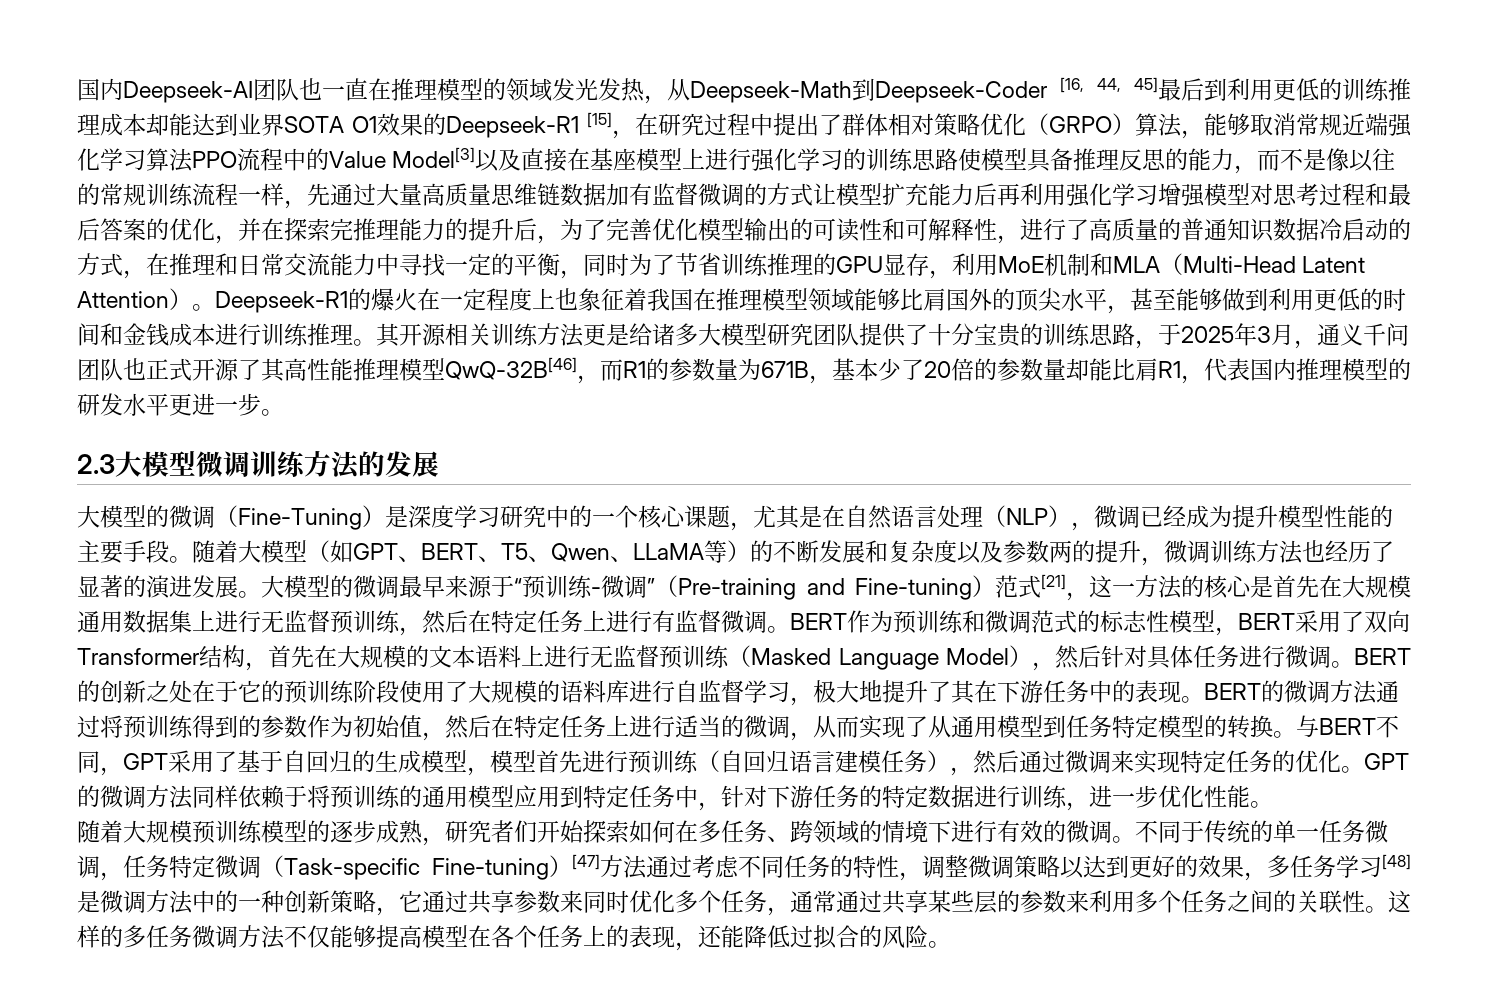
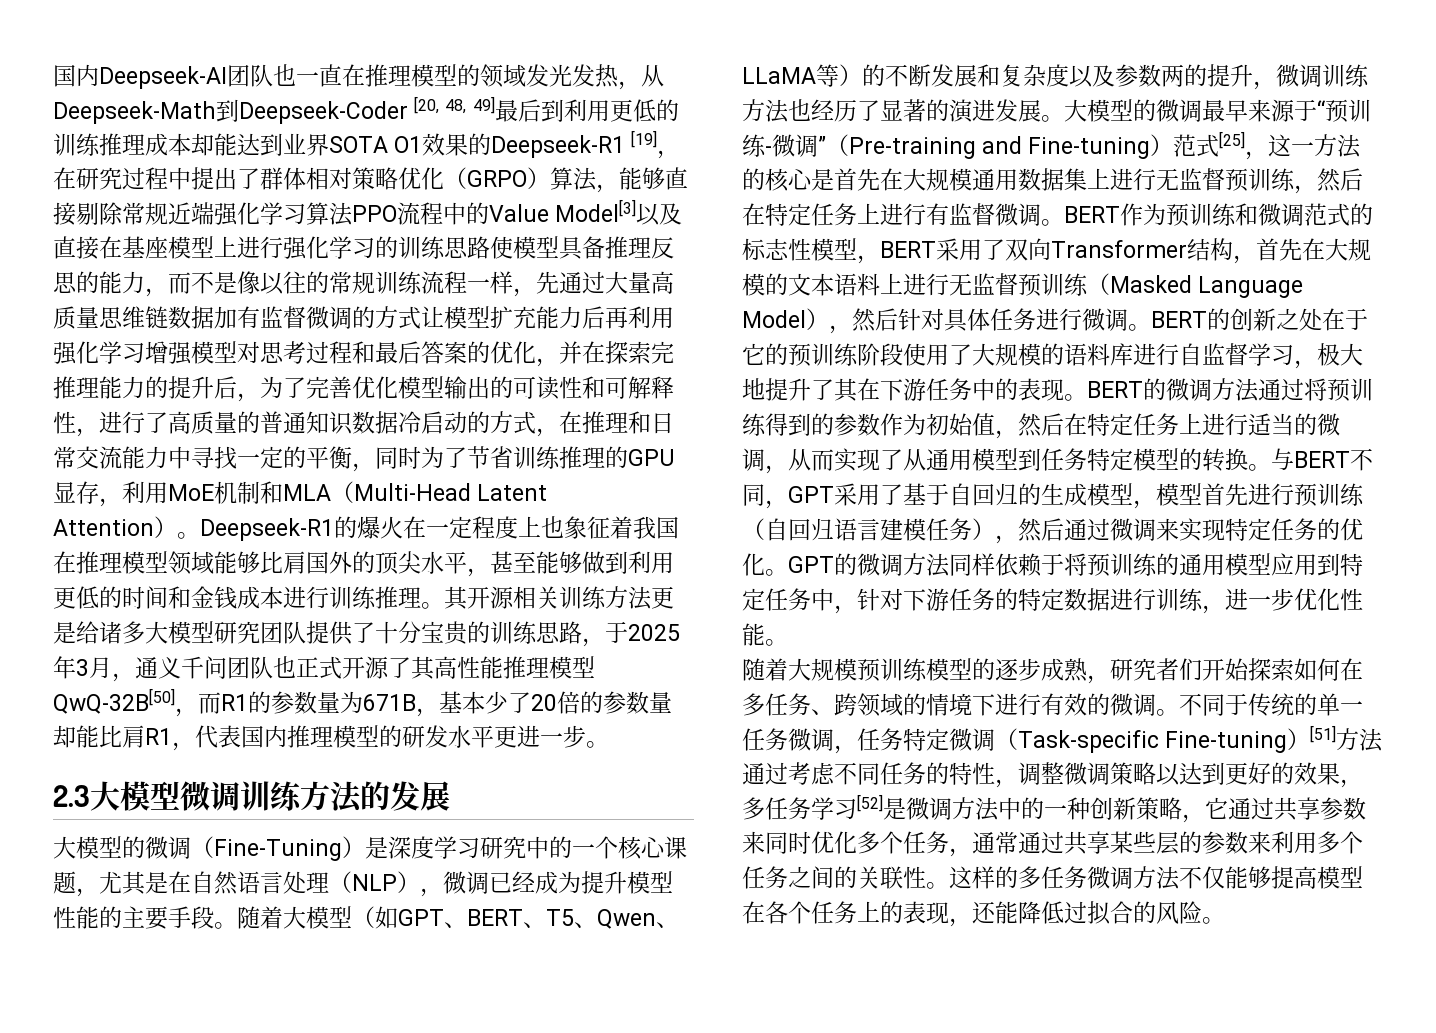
[1060,77,1158,93] [16, 44, 45] -> [414,96,495,114] [20, 48, 49]
[586,112,612,128] [15] -> [631,130,658,148] [19]
[1250,113,1296,136] 取消 -> [665,167,688,190] [53,202,123,225] 直接剔除
[445,357,577,380] QwQ-32B[46] -> [53,688,175,714] QwQ-32B[50]
[1041,574,1066,590] [21] -> [1219,131,1246,149] [25]
[572,854,600,870] [47] -> [1310,725,1337,743] [51]
[1382,854,1411,870] [48] -> [857,794,883,812] [52]

